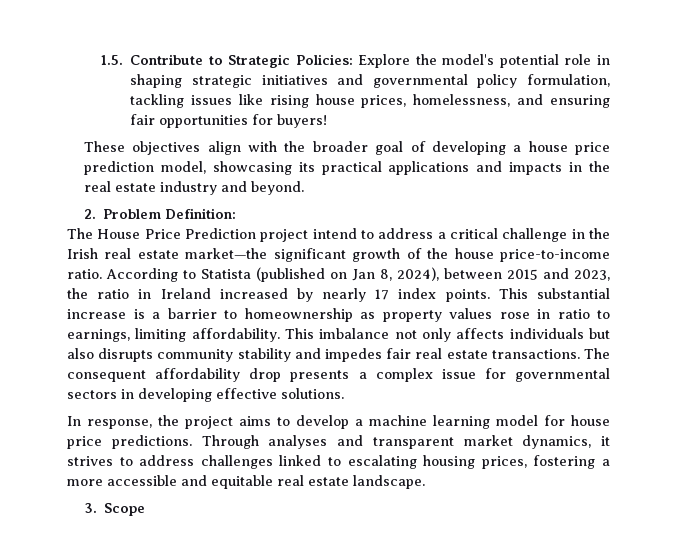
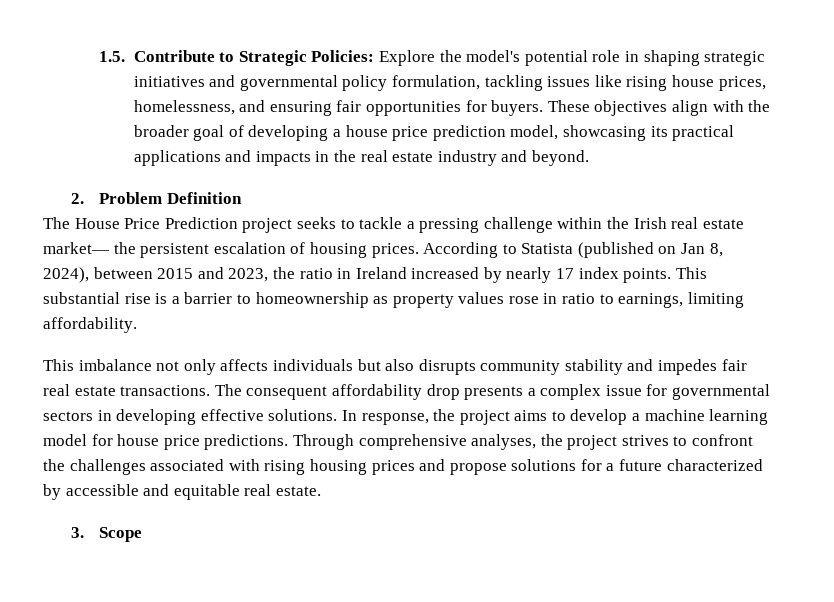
[277,114,328,128] buyers! // -> [491,100,544,116] buyers.
[165,208,237,219] Definition: -> [166,192,242,204] Definition
[312,228,610,242] [67,248,610,262] [67,269,102,279] intend to address a critical challenge in the Irish real estate market—the significant growth of the house price-to-income ratio. -> [296,217,744,233] [43,242,419,258] seeks to tackle a pressing challenge within the Irish real estate market— the persistent escalation of housing prices.
[67,309,126,319] increase -> [124,293,151,304] rise
(280, 335) none -> (137, 325) //
(344, 393) // -> (338, 415) none
[268,435,610,449] [67,455,611,469] [67,479,103,486] analyses and transparent market dynamics, it strives to address challenges linked to escalating housing prices, fostering a more -> [358,434,754,450] [43,459,763,475] [43,484,61,500] comprehensive analyses, the project strives to confront the challenges associated with rising housing prices and propose solutions for a future characterized by
[308,475,425,489] estate landscape. -> [275,486,321,496] estate.

